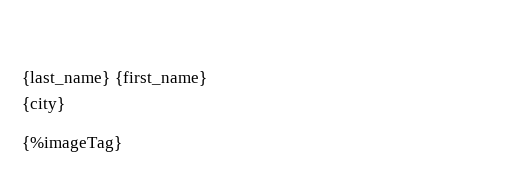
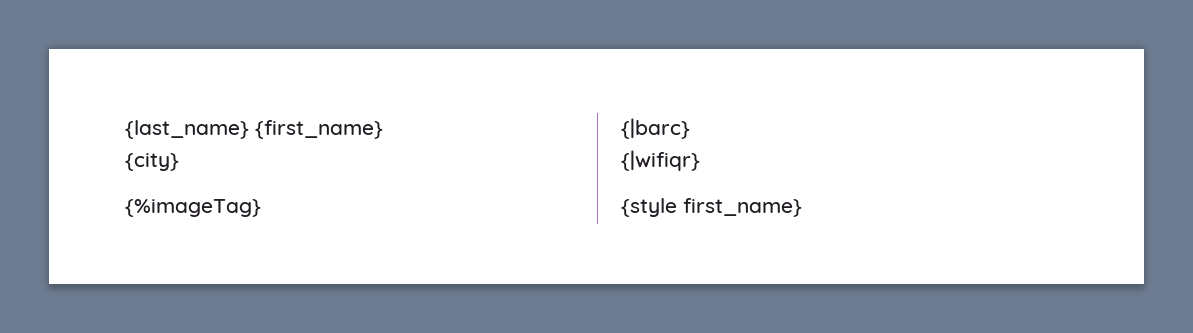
(122, 144) none -> [621,118,690,139] [621,150,700,171] [621,198,802,217] // {|barc} // {|wifiqr} // {style first_name}

